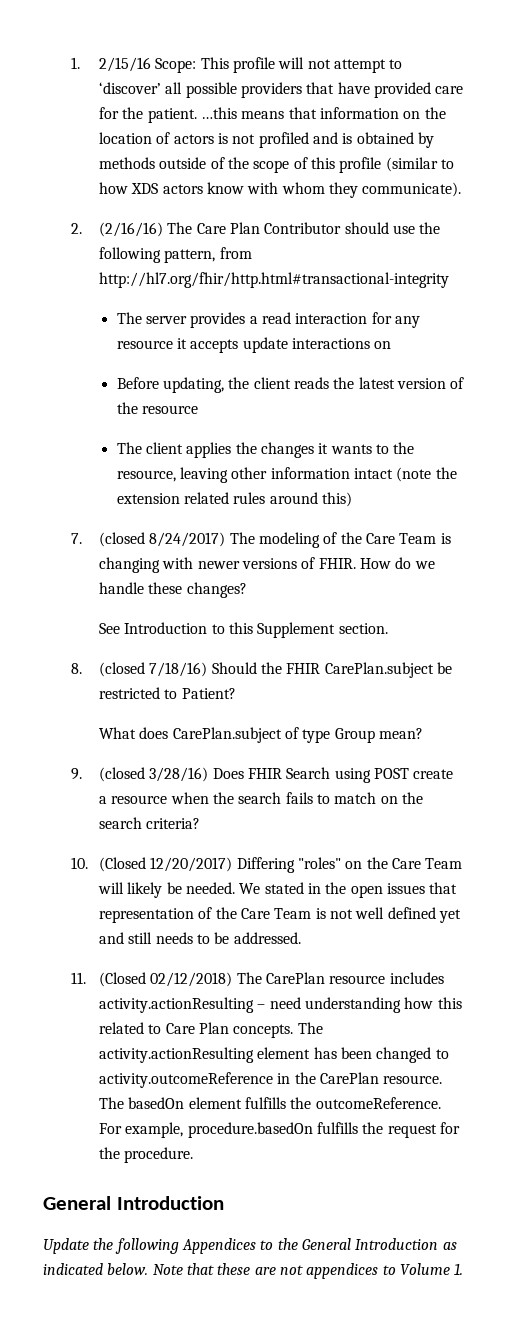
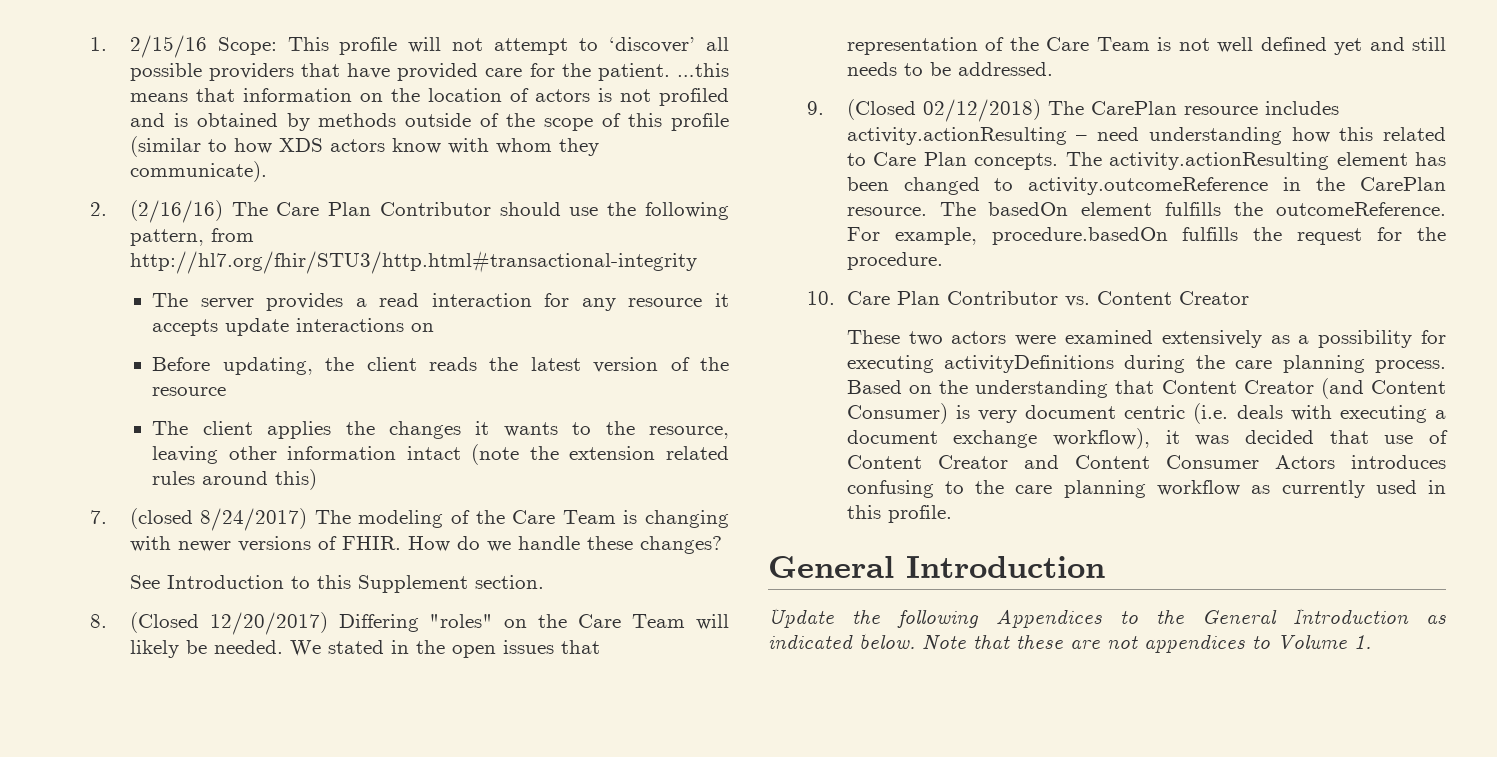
[99,272,450,288] http://hl7.org/fhir/http.html#transactional-integrity -> [129,250,697,274] http://hl7.org/fhir/STU3/http.html#transactional-integrity
[99,662,453,678] [99,687,236,699] [99,727,424,743] [71,767,454,783] [99,792,423,804] [99,817,201,829] [71,857,89,869] (closed 7/18/16) Should the FHIR CarePlan.subject be restricted to Patient? // What does CarePlan.subject of type Group mean? // 9. (closed 3/28/16) Does FHIR Search using POST create a resource when the search fails to match on the search criteria? // 10. -> (108, 621) none
[71,972,87,984] 11. -> [807,101,825,115] 9.
(194, 1155) none -> [807,291,1249,307] [846,330,1446,348] [846,355,1446,373] [846,378,1446,399] [846,403,1446,424] [846,428,1449,449] [846,455,1446,469] [846,480,1446,498] [846,505,952,523] // 10. Care Plan Contributor vs. Content Creator // These two actors were examined extensively as a possibility for executing activityDefinitions during the care planning process. Based on the understanding that Content Creator (and Content Consumer) is very document centric (i.e. deals with executing a document exchange workflow), it was decided that use of Content Creator and Content Consumer Actors introduces confusing to the care planning workflow as currently used in this profile.

